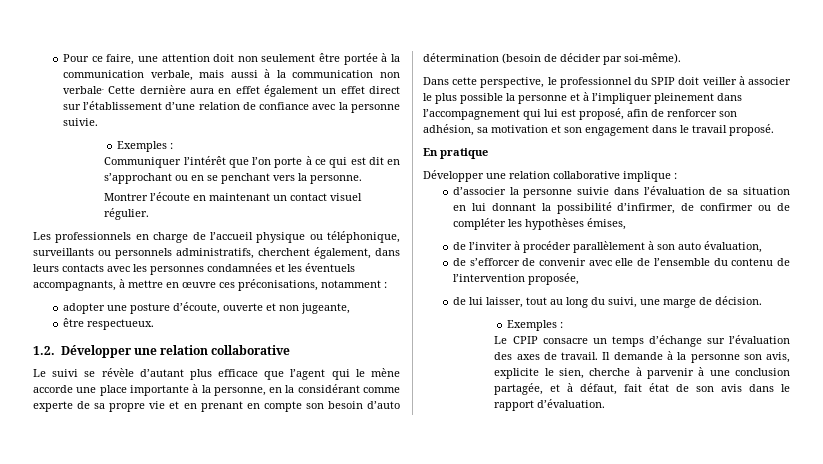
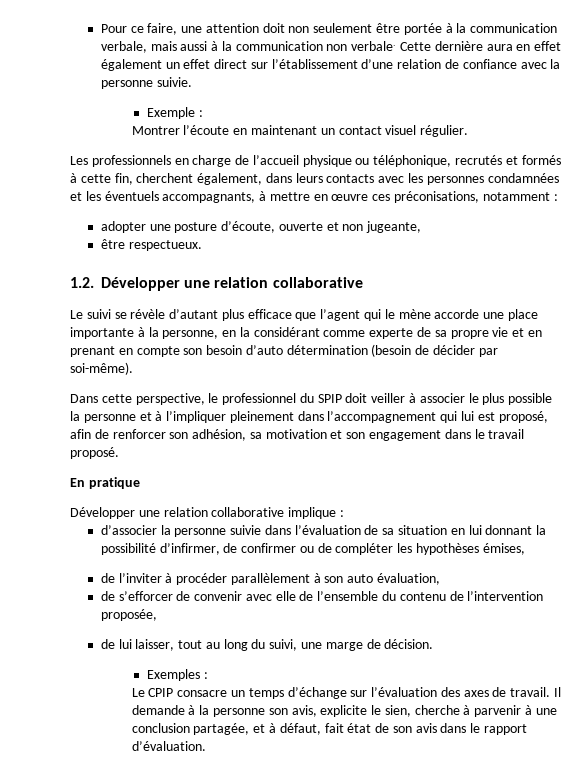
[116,141,173,152] [104,156,400,168] [104,173,363,184] Exemples : // Communiquer l’intérêt que l’on porte à ce qui est dit en s’approchant ou en se penchant vers la personne. -> [147,107,203,119] Exemple :
[33,248,254,259] surveillants ou personnels administratifs, -> [455,155,561,165] [70,173,133,185] recrutés et formés à cette fin,

